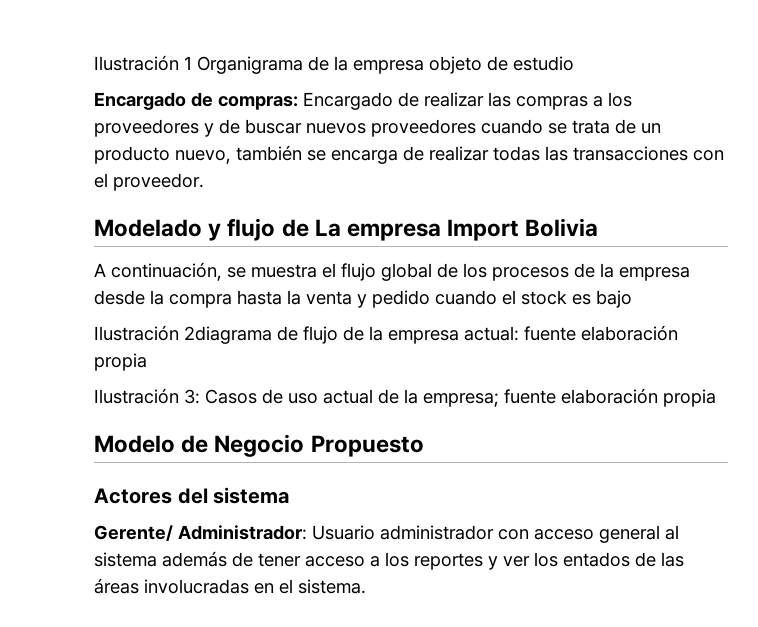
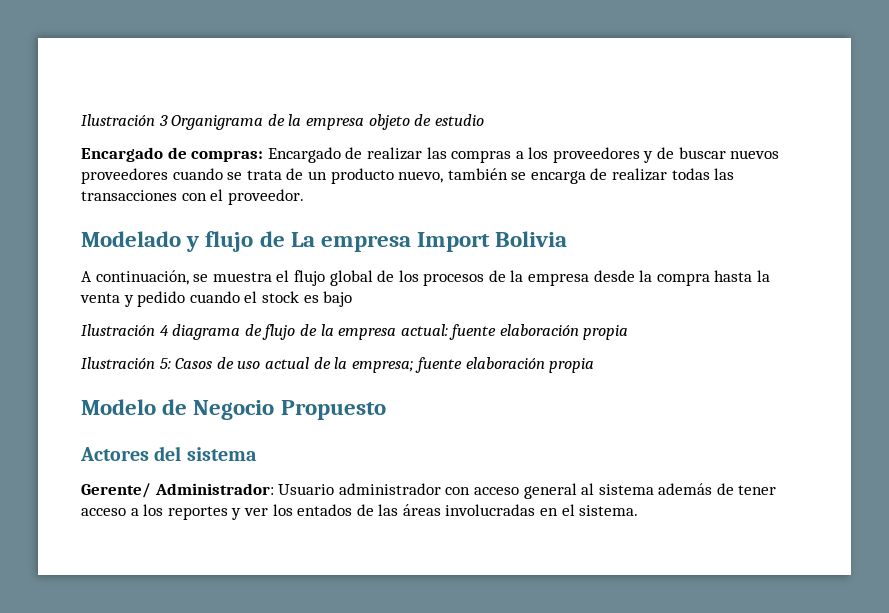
[94,55,192,71] Ilustración 1 -> [81,114,168,126] Ilustración 3
[184,326,272,344] 2diagrama -> [159,324,241,340] 4 diagrama
[184,389,200,404] 3: -> [159,358,171,369] 5:

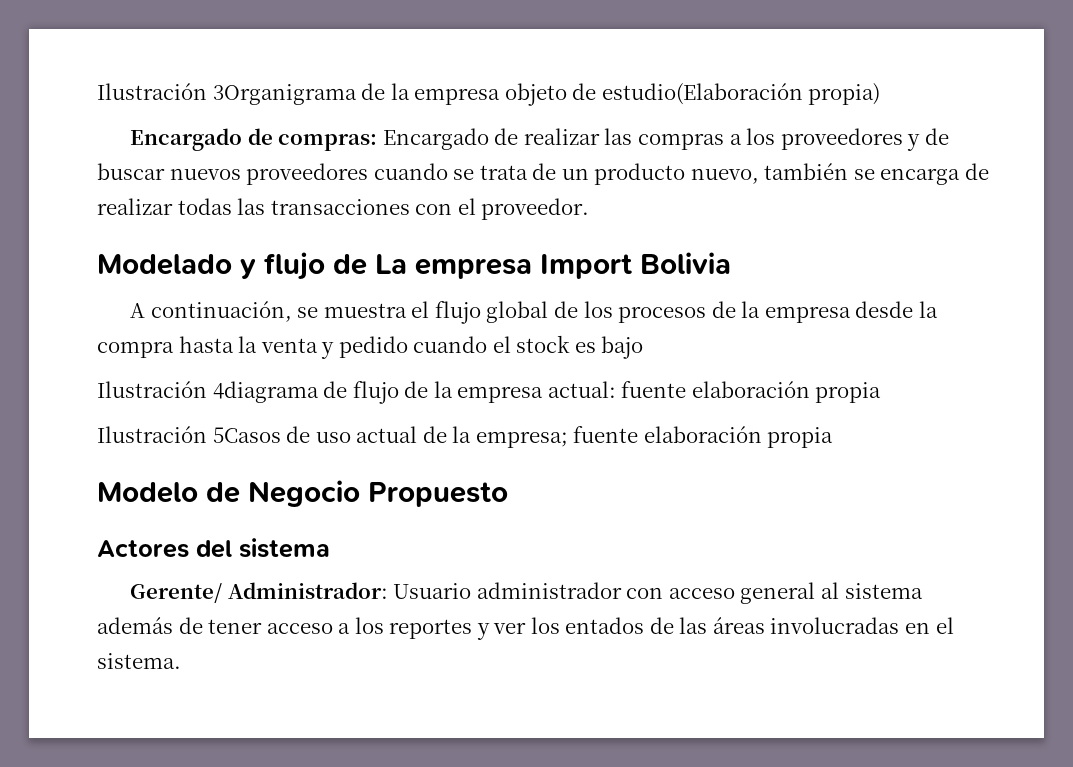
[81,114,264,130] Ilustración 3 Organigrama -> [97,83,357,105] Ilustración 3Organigrama
[434,114,484,126] estudio -> [601,83,881,105] estudio(Elaboración propia)
[159,324,241,340] 4 diagrama -> [212,381,319,403] 4diagrama
[159,358,213,369] 5: Casos -> [212,427,281,443] 5Casos

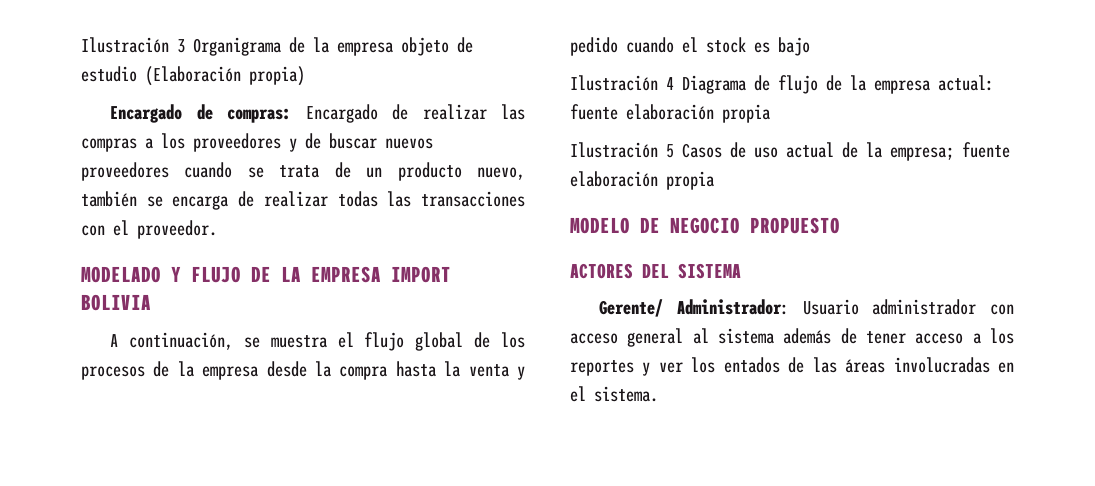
[97,83,357,105] Ilustración 3Organigrama -> [81,37,281,56] Ilustración 3 Organigrama
[601,83,803,105] estudio(Elaboración -> [81,66,241,86] estudio (Elaboración
[97,252,731,280] Modelado y flujo de La empresa Import Bolivia -> [81,266,451,283] [81,294,151,311] MODELADO Y FLUJO DE LA EMPRESA IMPORT BOLIVIA
[212,381,319,403] 4diagrama -> [666,75,746,94] 4 Diagrama
[212,427,281,443] 5Casos -> [666,143,722,158] 5 Casos
[97,480,508,507] [97,538,330,558] Modelo de Negocio Propuesto // Actores del sistema -> [570,217,840,234] [570,263,741,279] MODELO DE NEGOCIO PROPUESTO // ACTORES DEL SISTEMA

